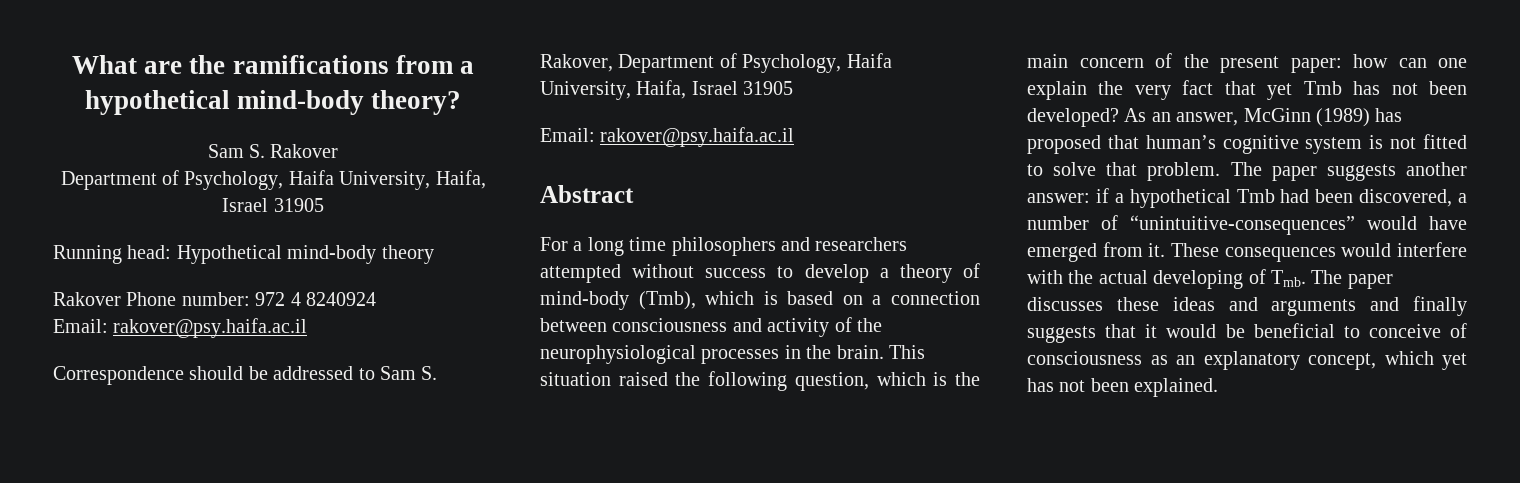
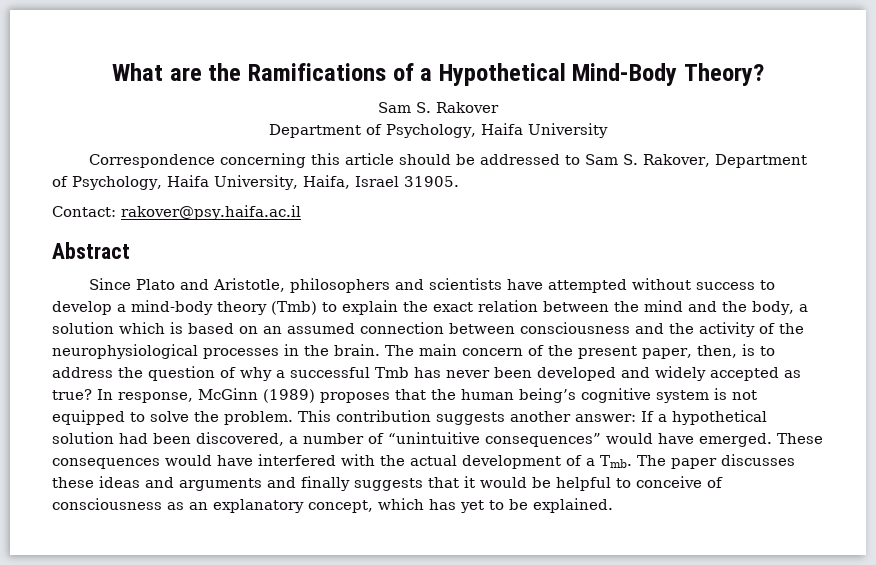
[232,55,475,74] [84,90,462,115] ramifications from a hypothetical mind-body theory? -> [247,63,764,86] Ramifications of a Hypothetical Mind-Body Theory?
[339,170,486,190] [222,198,324,212] [53,245,434,264] [53,292,376,306] [53,318,308,338] [53,366,184,385] University, Haifa, Israel 31905 // Running head: Hypothetical mind-body theory // Rakover Phone number: 972 4 8240924 // Email: rakover@psy.haifa.ac.il // Correspondence -> [527,123,608,138] [89,153,395,168] University // Correspondence concerning this article
[743,81,794,95] [540,128,595,142] 31905 // Email: -> [403,176,459,187] [52,206,116,217] 31905. // Contact:
[540,237,908,256] For a long time philosophers and researchers -> [89,278,544,293] Since Plato and Aristotle, philosophers and scientists have
[899,263,980,283] [540,291,696,310] theory of mind-body (Tmb), -> [131,300,808,315] [52,322,114,334] mind-body theory (Tmb) to explain the exact relation between the mind and the body, a solution
[872,295,882,305] a -> [263,323,355,334] an assumed
(762, 325) none -> [669,323,694,334] the
[889,345,925,359] [540,371,980,391] This situation raised the following question, which is the -> [385,345,414,356] The
[1290,54,1467,73] [1027,80,1467,100] [1027,108,1403,127] [1027,135,1216,154] paper: how can one explain the very fact that yet Tmb has not been developed? As an answer, McGinn (1989) has proposed that human’s -> [642,344,775,359] [52,366,801,381] [52,388,576,403] paper, then, is to address the question of why a successful Tmb has never been developed and widely accepted as true? In response, McGinn (1989) proposes that the human being’s
[1423,134,1467,149] fitted -> [52,410,125,425] equipped
[1106,162,1317,181] that problem. The paper -> [194,410,431,425] the problem. This contribution
[1095,188,1275,208] if a hypothetical Tmb -> [641,410,767,425] [52,432,114,444] If a hypothetical solution
[1130,215,1467,235] [1027,242,1166,262] “unintuitive-consequences” would have emerged from it. -> [388,432,772,447] “unintuitive consequences” would have emerged.
[1397,242,1467,257] interfere -> [217,454,336,466] have interfered
[1153,269,1266,289] developing of -> [462,455,595,469] development of a
[1253,323,1335,338] beneficial -> [556,477,611,491] helpful
[1442,353,1467,370] [1027,378,1129,392] yet has not been -> [429,499,528,513] has yet to be

